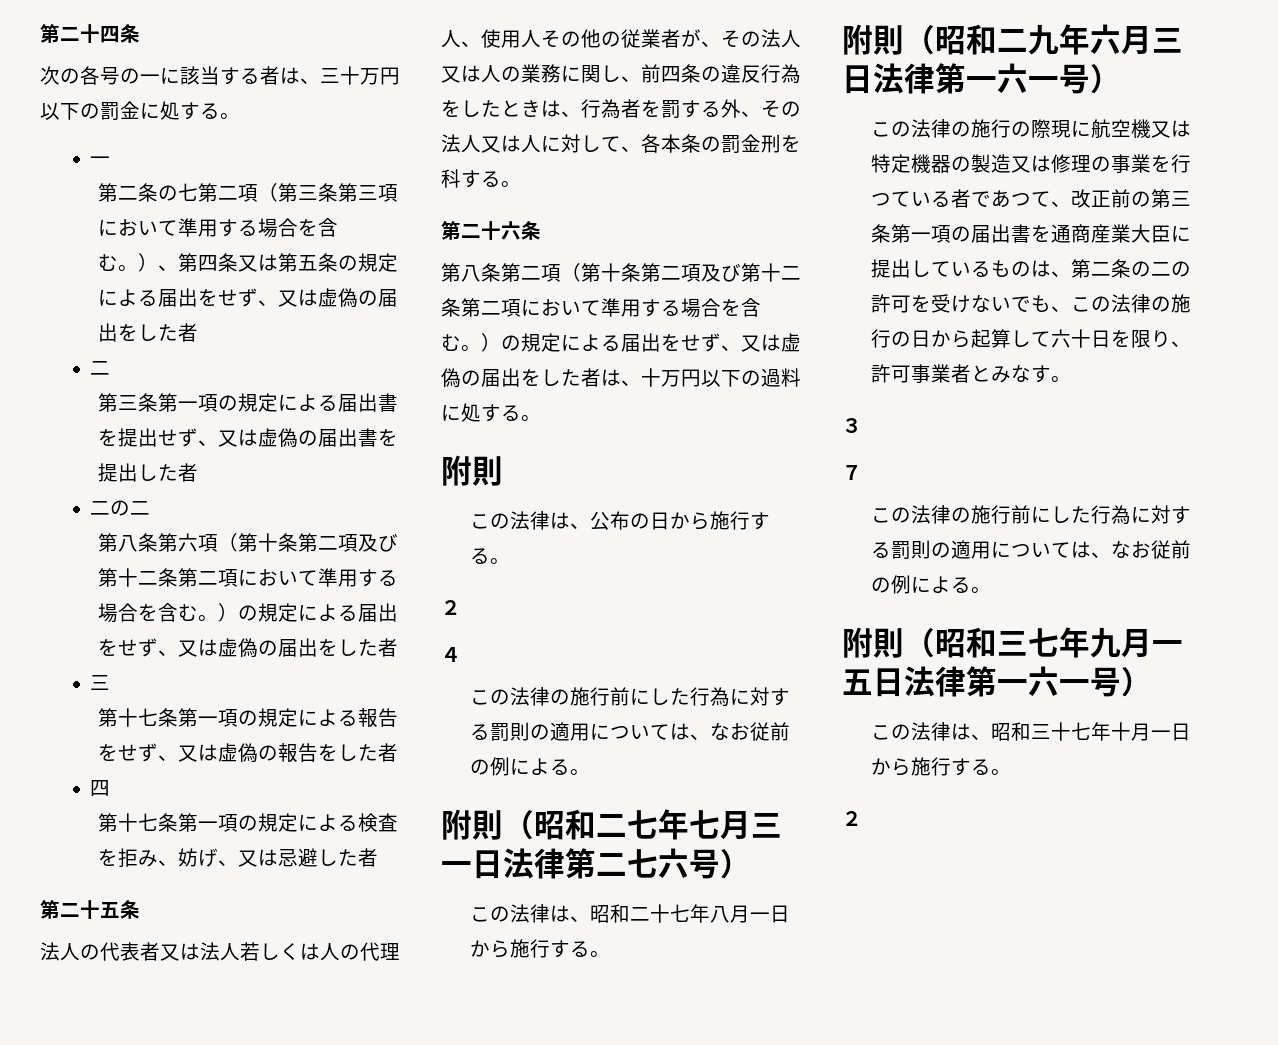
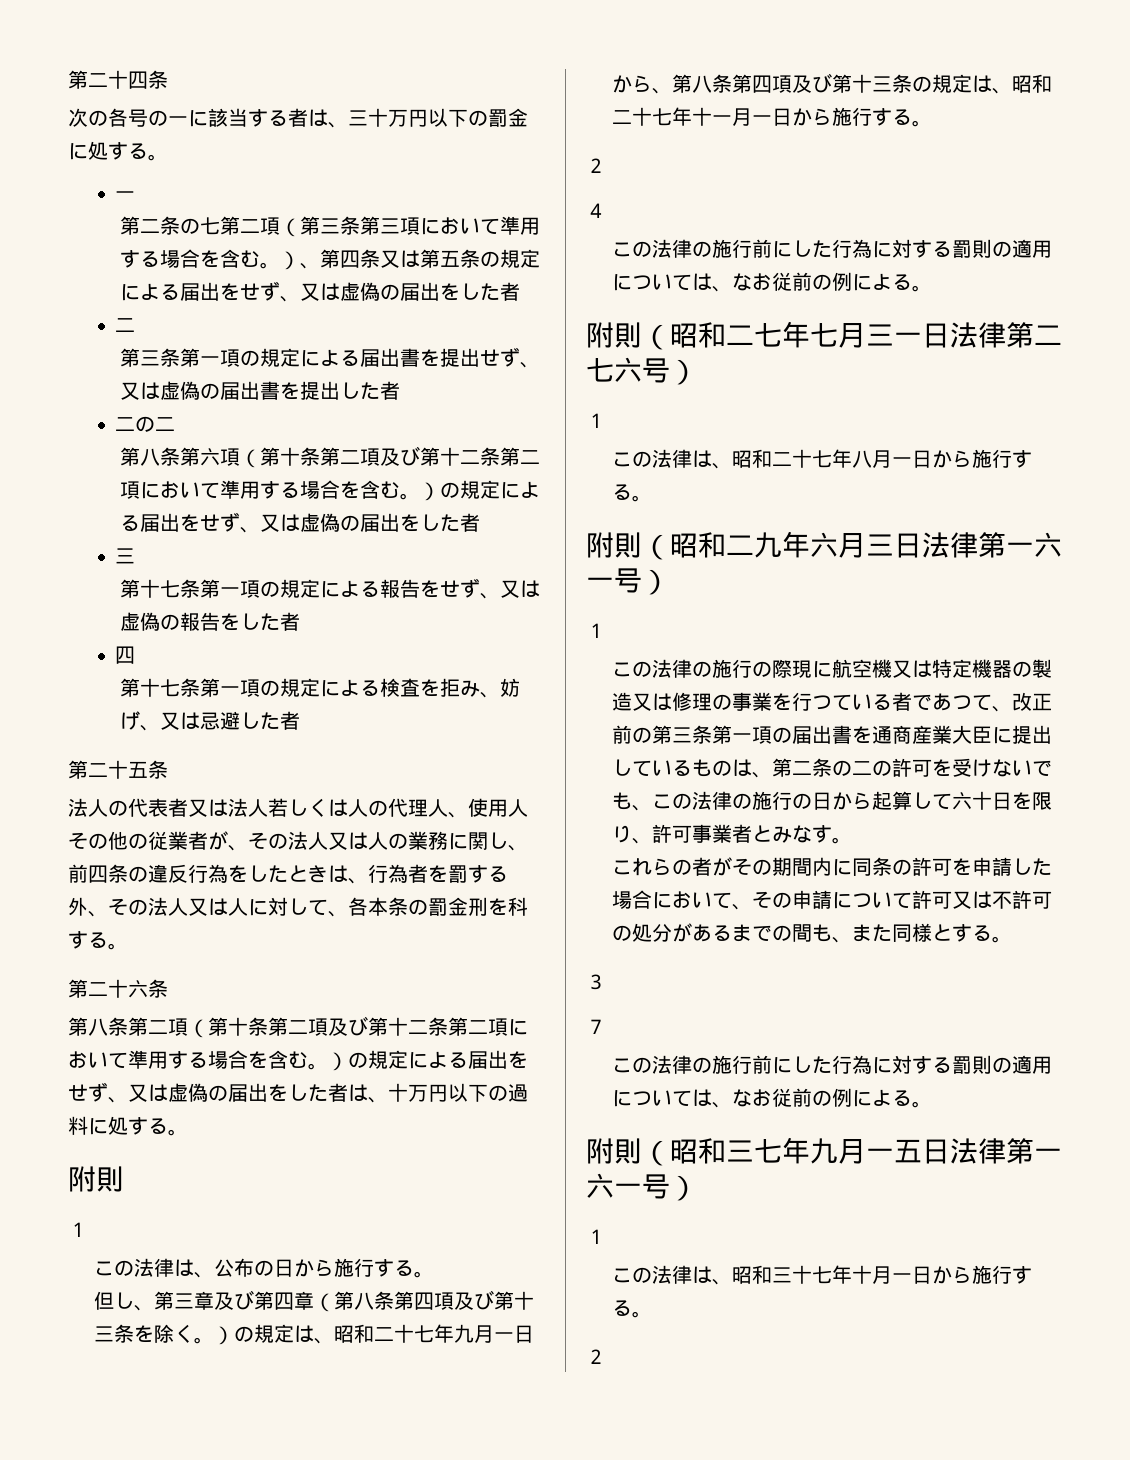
(503, 471) none -> [68,1222,88,1237] // １
(511, 561) none -> [94,1290,535,1312] [94,1324,535,1345] [612,73,1053,94] [612,107,933,127] // 但し、第三章及び第四章（第八条第四項及び第十三条を除く。）の規定は、昭和二十七年九月一日から、第八条第四項及び第十三条の規定は、昭和二十七年十一月一日から施行する。
(751, 864) none -> [586,413,606,428] // １
(1121, 79) none -> [586,623,606,638] // １
(1072, 379) none -> [612,857,1053,876] [612,890,1053,910] [612,923,1013,943] // これらの者がその期間内に同条の許可を申請した場合において、その申請について許可又は不許可の処分があるまでの間も、また同様とする。
(1152, 682) none -> [586,1229,606,1244] // １

